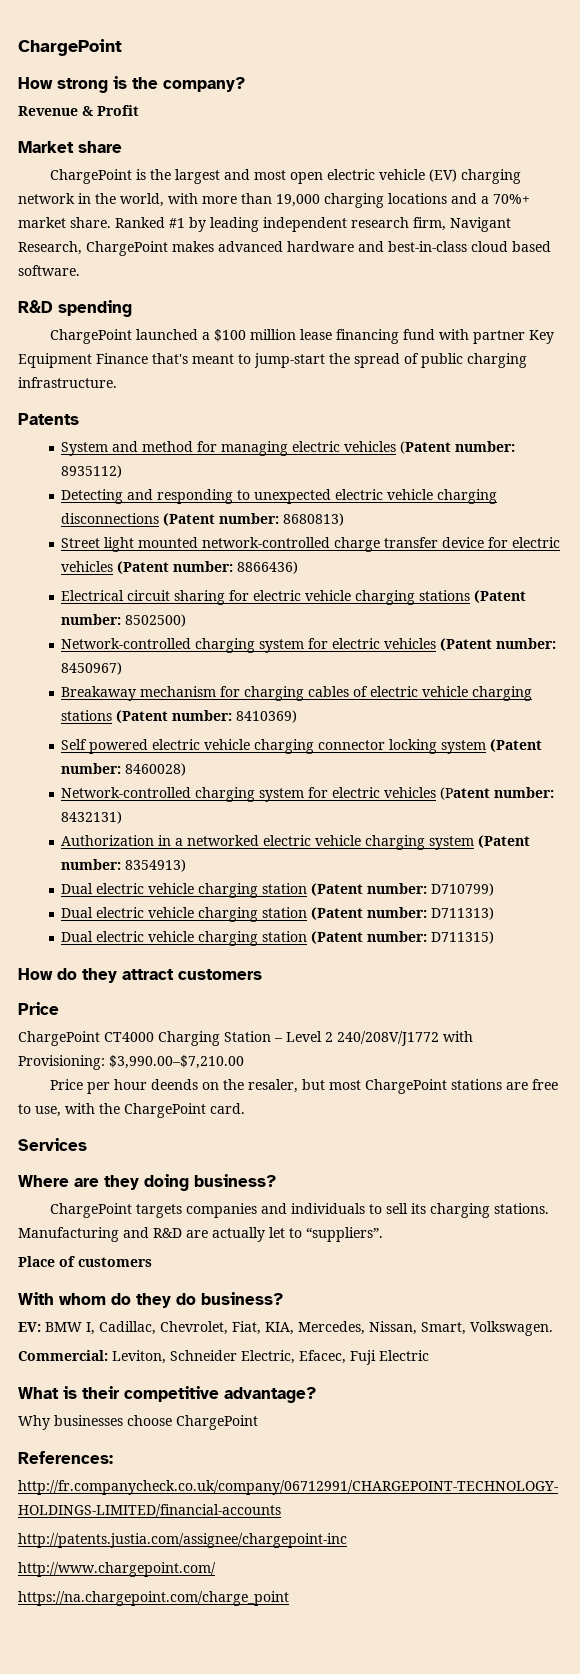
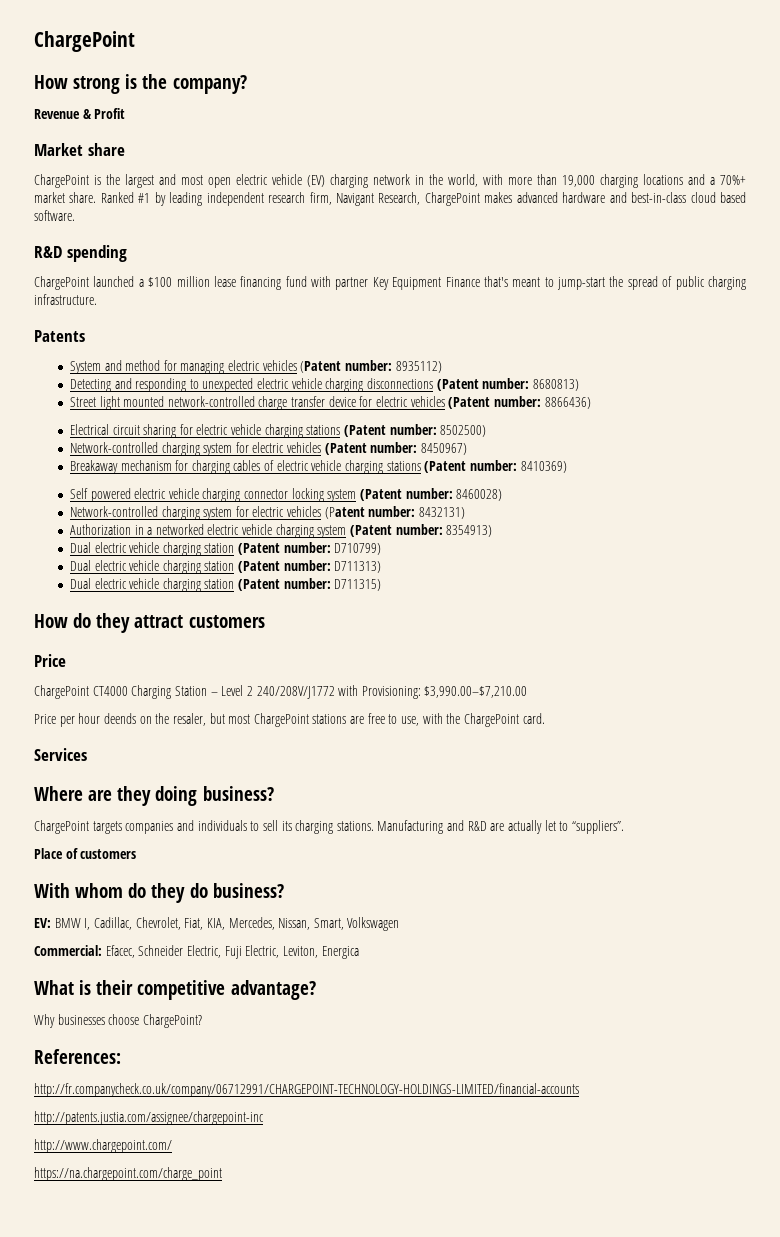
[470,1321,553,1336] Volkswagen. -> [347,917,400,931] Volkswagen
[112,1350,166,1364] Leviton, -> [105,945,135,958] Efacec,
[299,1350,429,1365] Efacec, Fuji Electric -> [224,945,359,959] Fuji Electric, Leviton, Energica
[176,1415,258,1430] ChargePoint -> [142,1014,202,1028] ChargePoint?

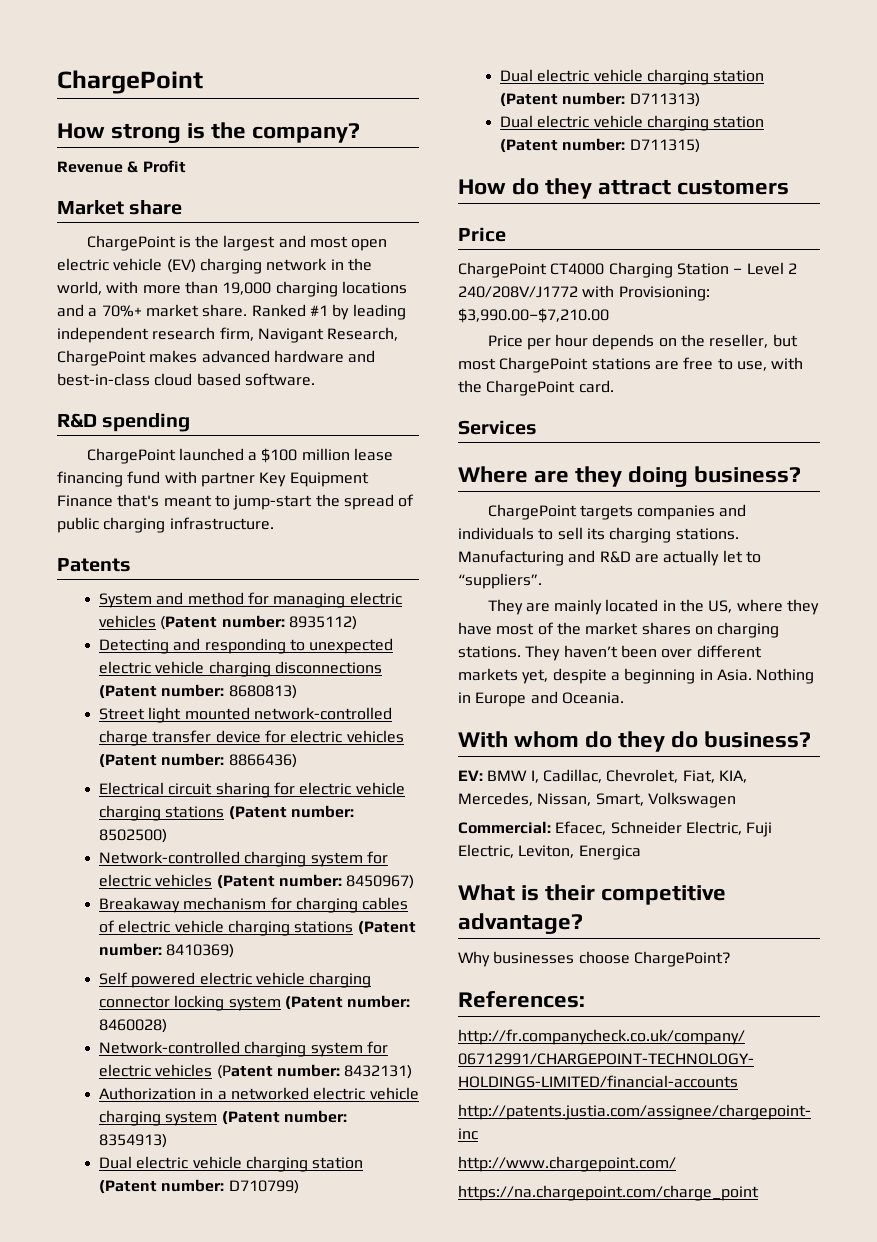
[103,713,136,724] deends -> [592,334,655,350] depends
[172,713,206,726] resaler, -> [709,334,769,348] reseller,
[34,848,137,859] Place of customers -> [487,599,820,615] [458,622,780,638] [458,645,762,661] [458,668,815,684] [458,691,624,707] They are mainly located in the US, where they have most of the market shares on charging stations. They haven’t been over different markets yet, despite a beginning in Asia. Nothing in Europe and Oceania.

